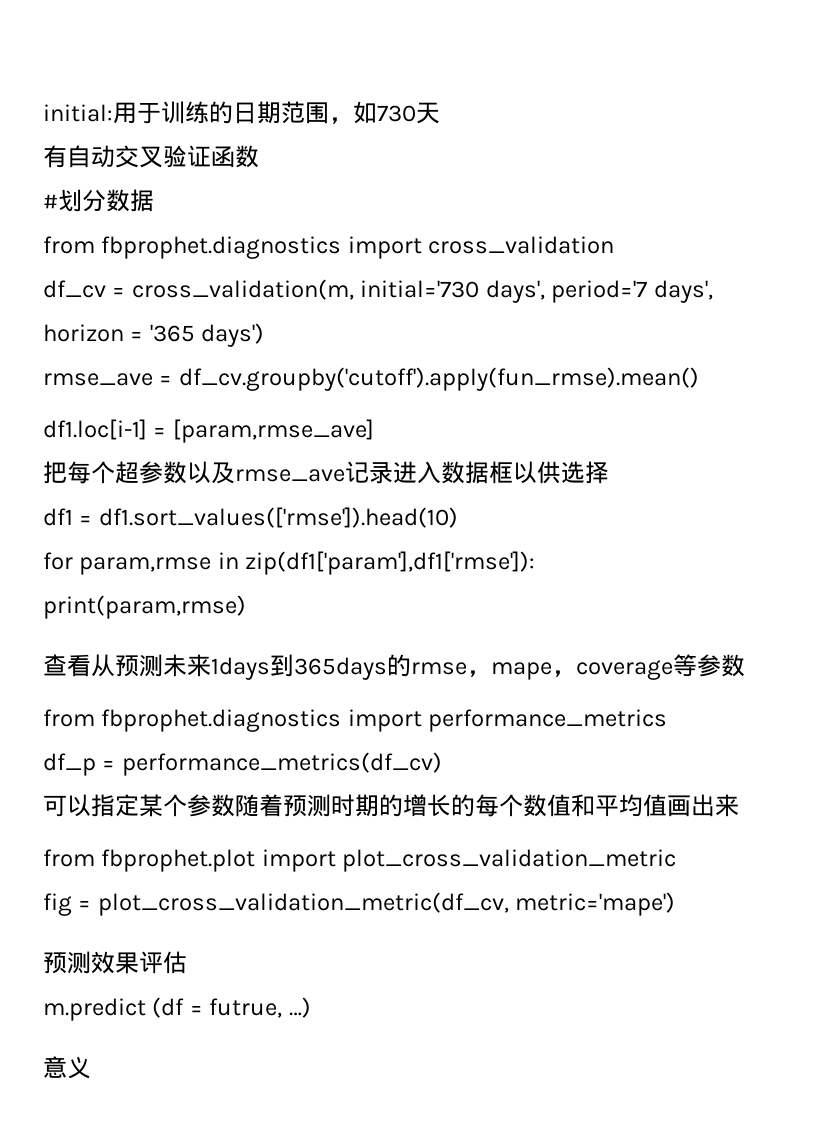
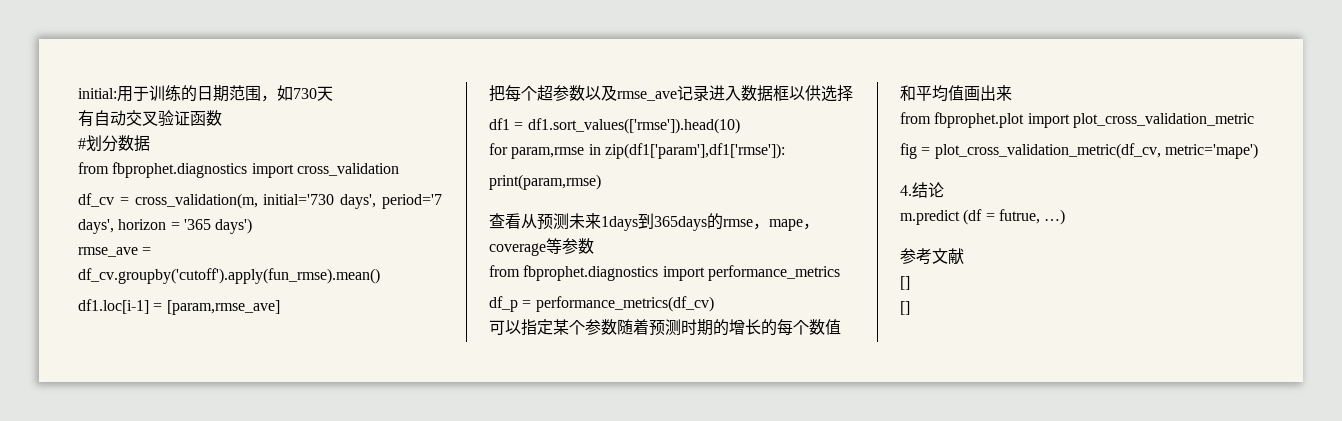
[43,951,187,974] 预测效果评估 -> [900,182,944,198] 4.结论
[43,1056,91,1079] 意义 -> [900,248,964,265] [900,276,910,290] [900,301,910,315] 参考文献 // [] // []

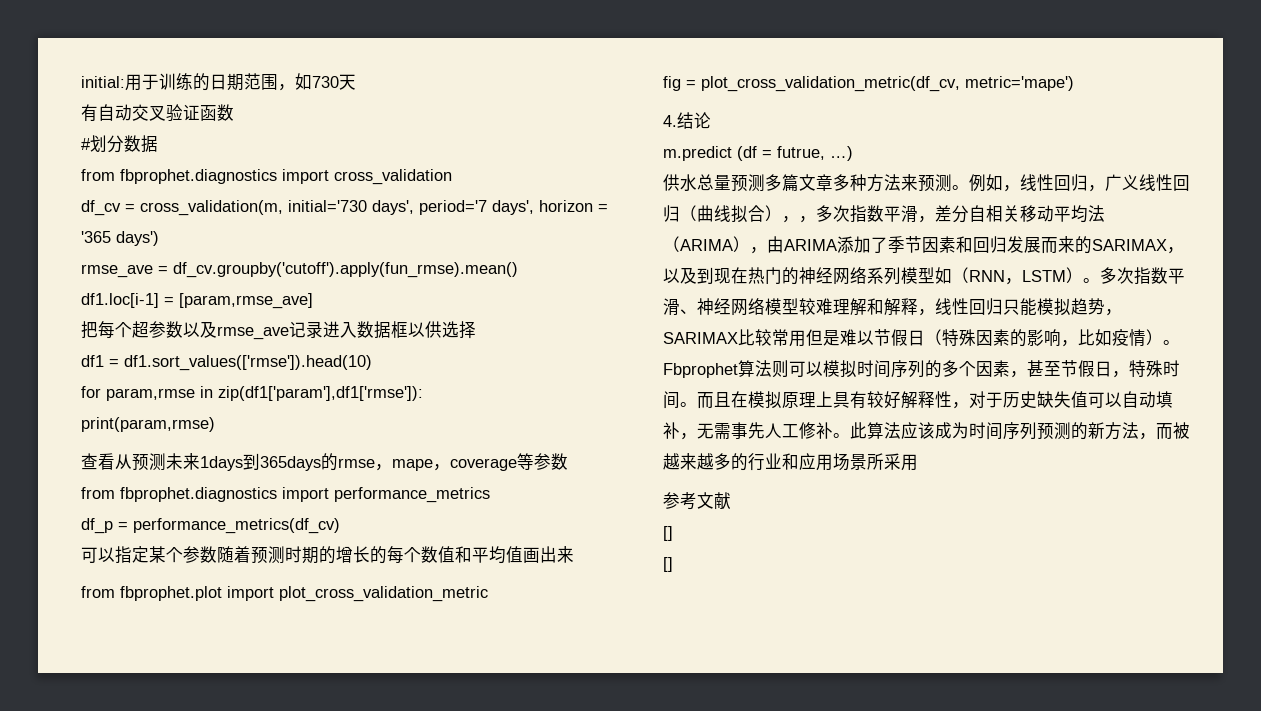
(1066, 217) none -> [663,174,1190,192] [663,205,1105,223] [663,236,1184,254] [663,267,1185,285] [663,298,1122,316] [663,329,1180,347] [663,360,1180,378] [663,391,1173,409] [663,422,1190,440] [663,453,918,471] // 供水总量预测多篇文章多种方法来预测。例如，线性回归，广义线性回归（曲线拟合），，多次指数平滑，差分自相关移动平均法（ARIMA），由ARIMA添加了季节因素和回归发展而来的SARIMAX，以及到现在热门的神经网络系列模型如（RNN，LSTM）。多次指数平滑、神经网络模型较难理解和解释，线性回归只能模拟趋势，SARIMAX比较常用但是难以节假日（特殊因素的影响，比如疫情）。Fbprophet算法则可以模拟时间序列的多个因素，甚至节假日，特殊时间。而且在模拟原理上具有较好解释性，对于历史缺失值可以自动填补，无需事先人工修补。此算法应该成为时间序列预测的新方法，而被越来越多的行业和应用场景所采用

